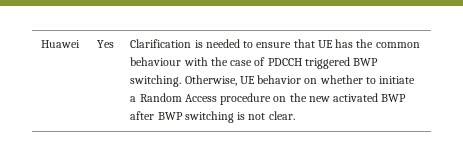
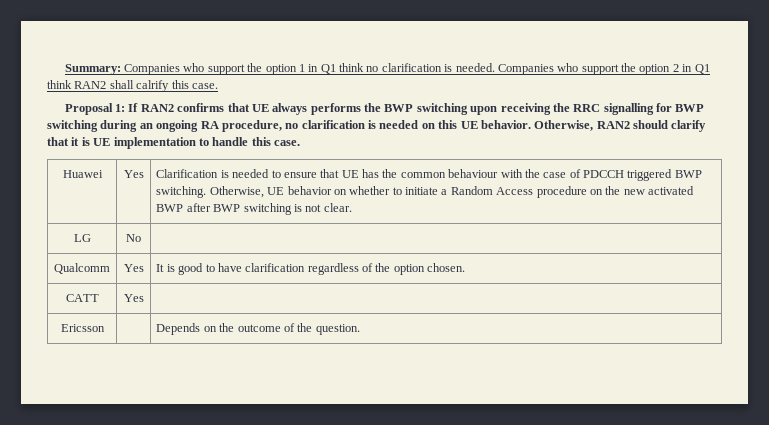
(41, 44) none -> [64,63,710,75] [47,80,218,92] [64,103,705,115] [47,120,707,132] [47,137,300,149] Summary: Companies who support the option 1 in Q1 think no clarification is needed. Companies who support the option 2 in Q1 think RAN2 shall calrify this case. // Proposal 1: If RAN2 confirms that UE always performs the BWP switching upon receiving the RRC signalling for BWP switching during an ongoing RA procedure, no clarification is needed on this UE behavior. Otherwise, RAN2 should clarify that it is UE implementation to handle this case. //
(295, 115) none -> [73,234,91,242] [126,234,141,242] [54,263,110,274] [123,264,144,272] [156,263,466,275] [65,294,99,302] [123,294,144,302] [60,324,105,332] [156,323,360,335] // LG | No | // Qualcomm | Yes | It is good to have clarification regardless of the option chosen. // CATT | Yes | // Ericsson | | Depends on the outcome of the question.

